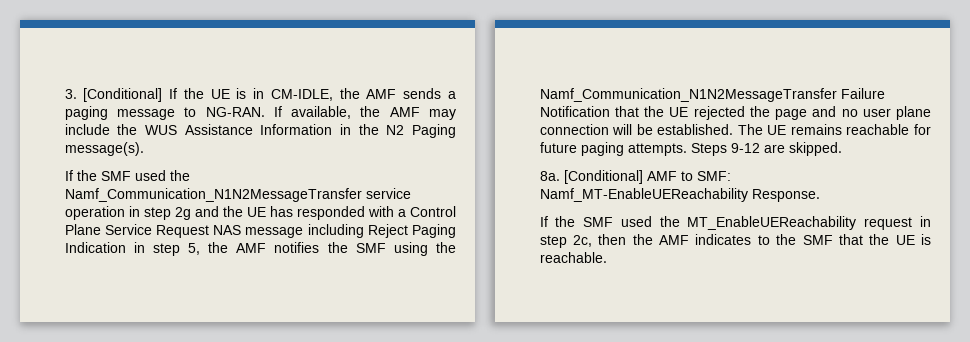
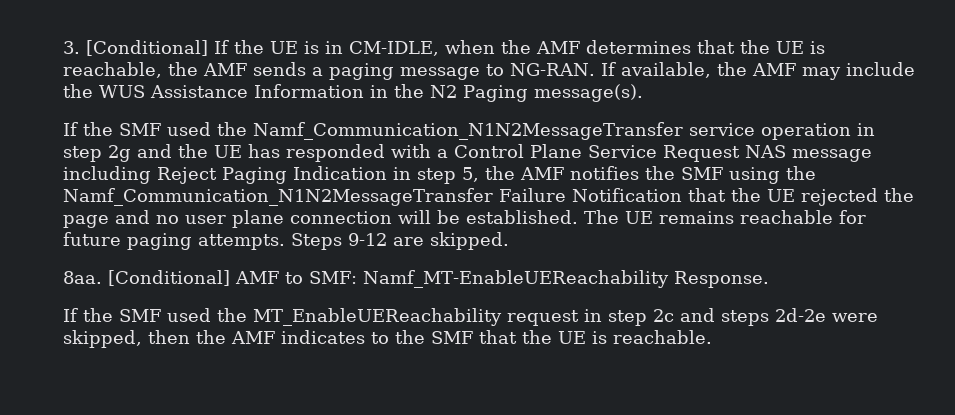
(333, 95) none -> [445,40,826,54] [63,62,163,78] when the AMF determines that the UE is reachable,
[539,171,560,181] 8a. -> [63,271,103,284] 8aa.
[573,235,593,247] 2c, -> [653,308,879,326] [63,330,143,348] 2c and steps 2d-2e were skipped,

